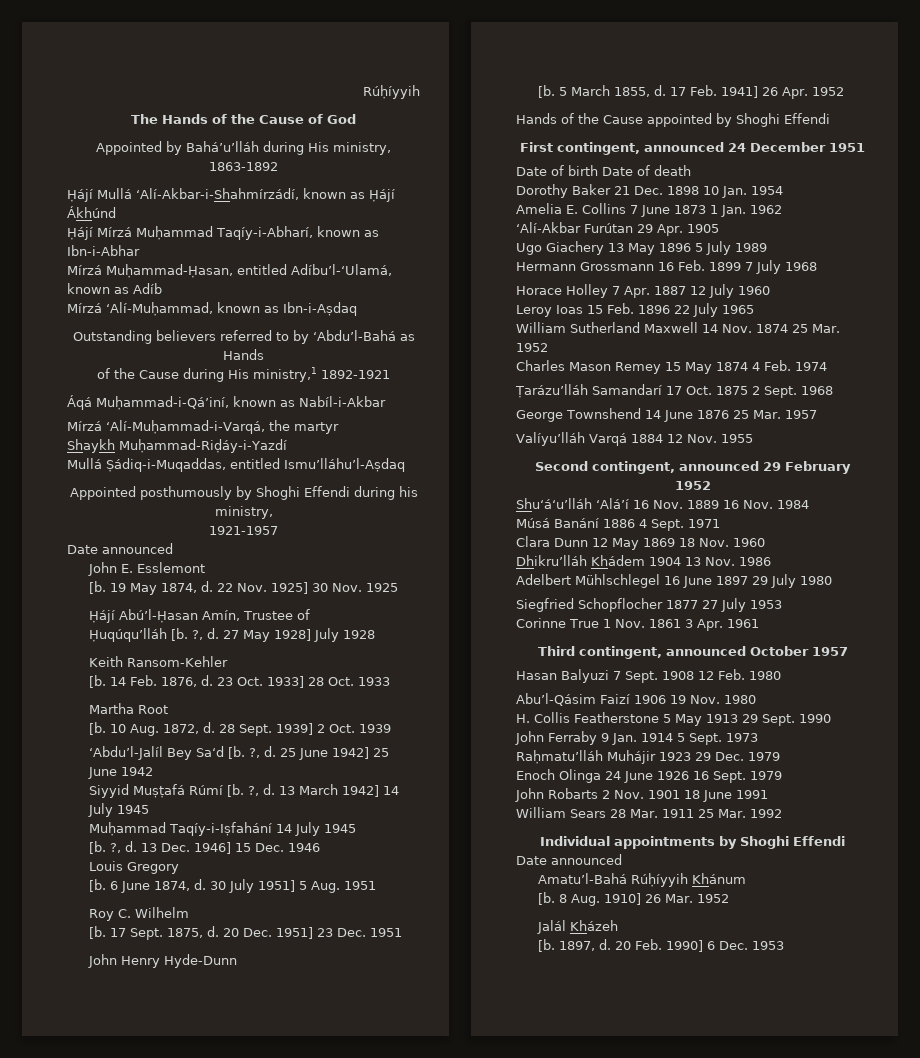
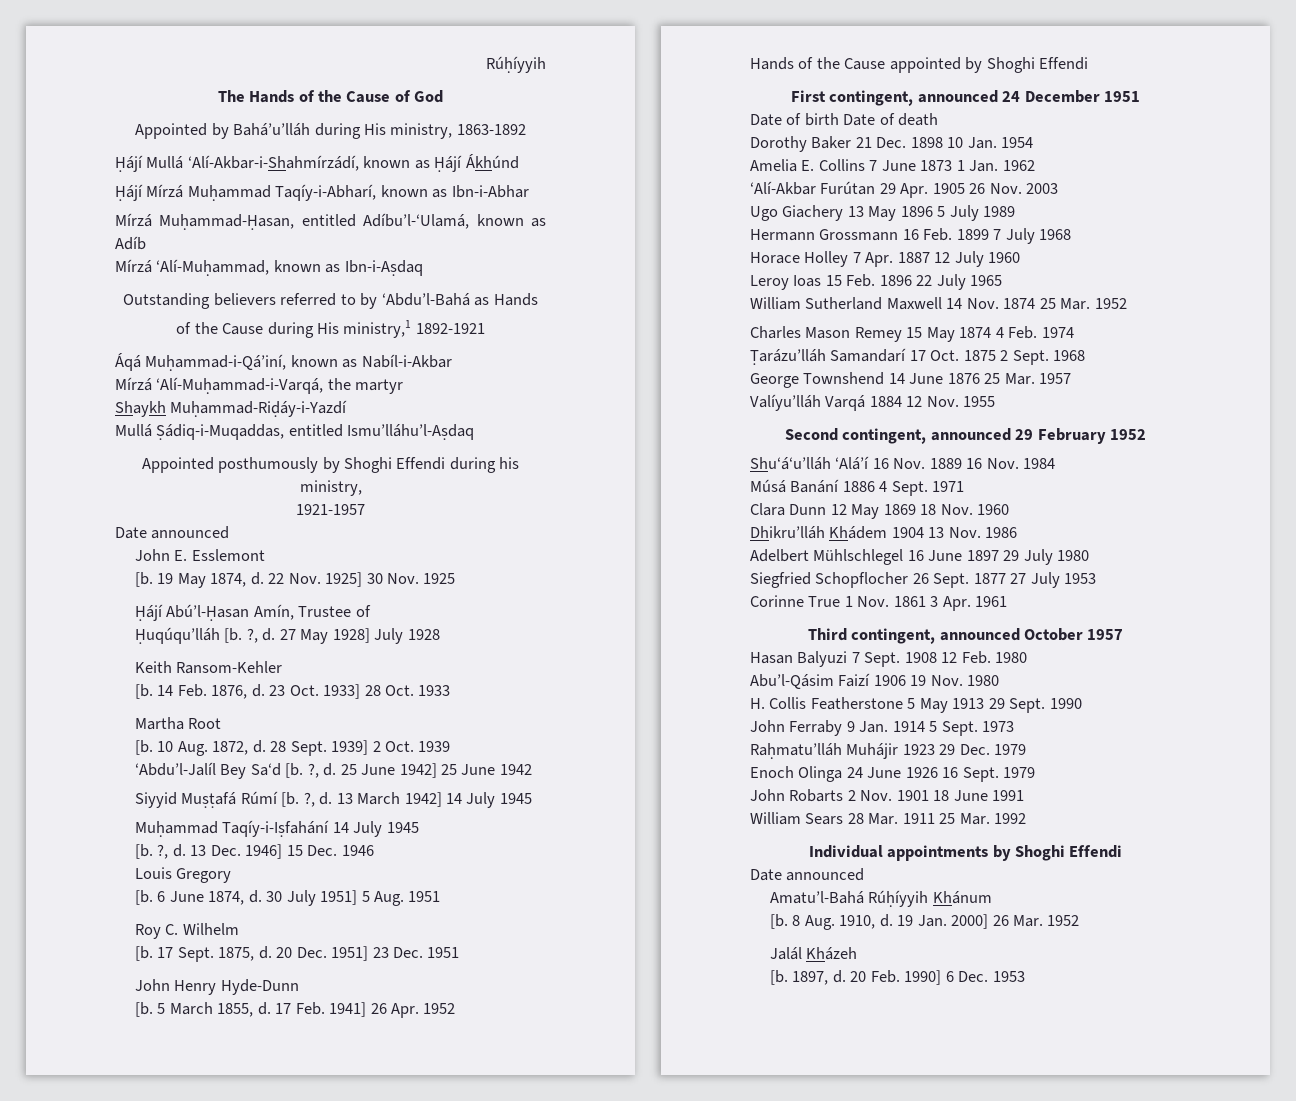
(719, 228) none -> [969,183,1059,194] 26 Nov. 2003
(663, 605) none -> [912,573,970,588] 26 Sept.
[603,893,641,905] 1910] -> [839,914,989,929] 1910, d. 19 Jan. 2000]

